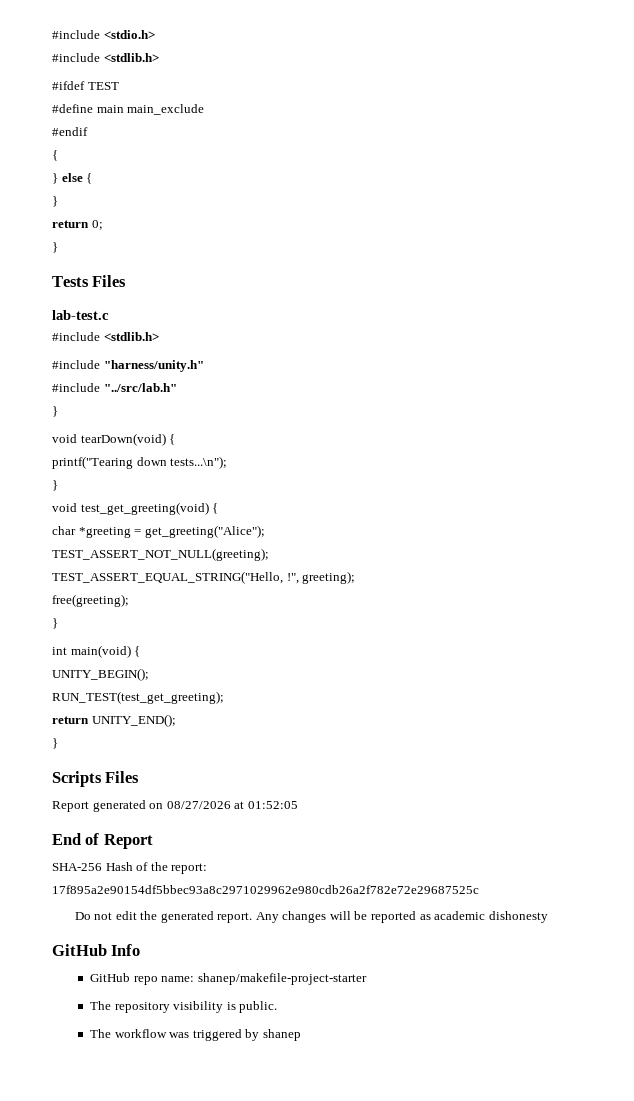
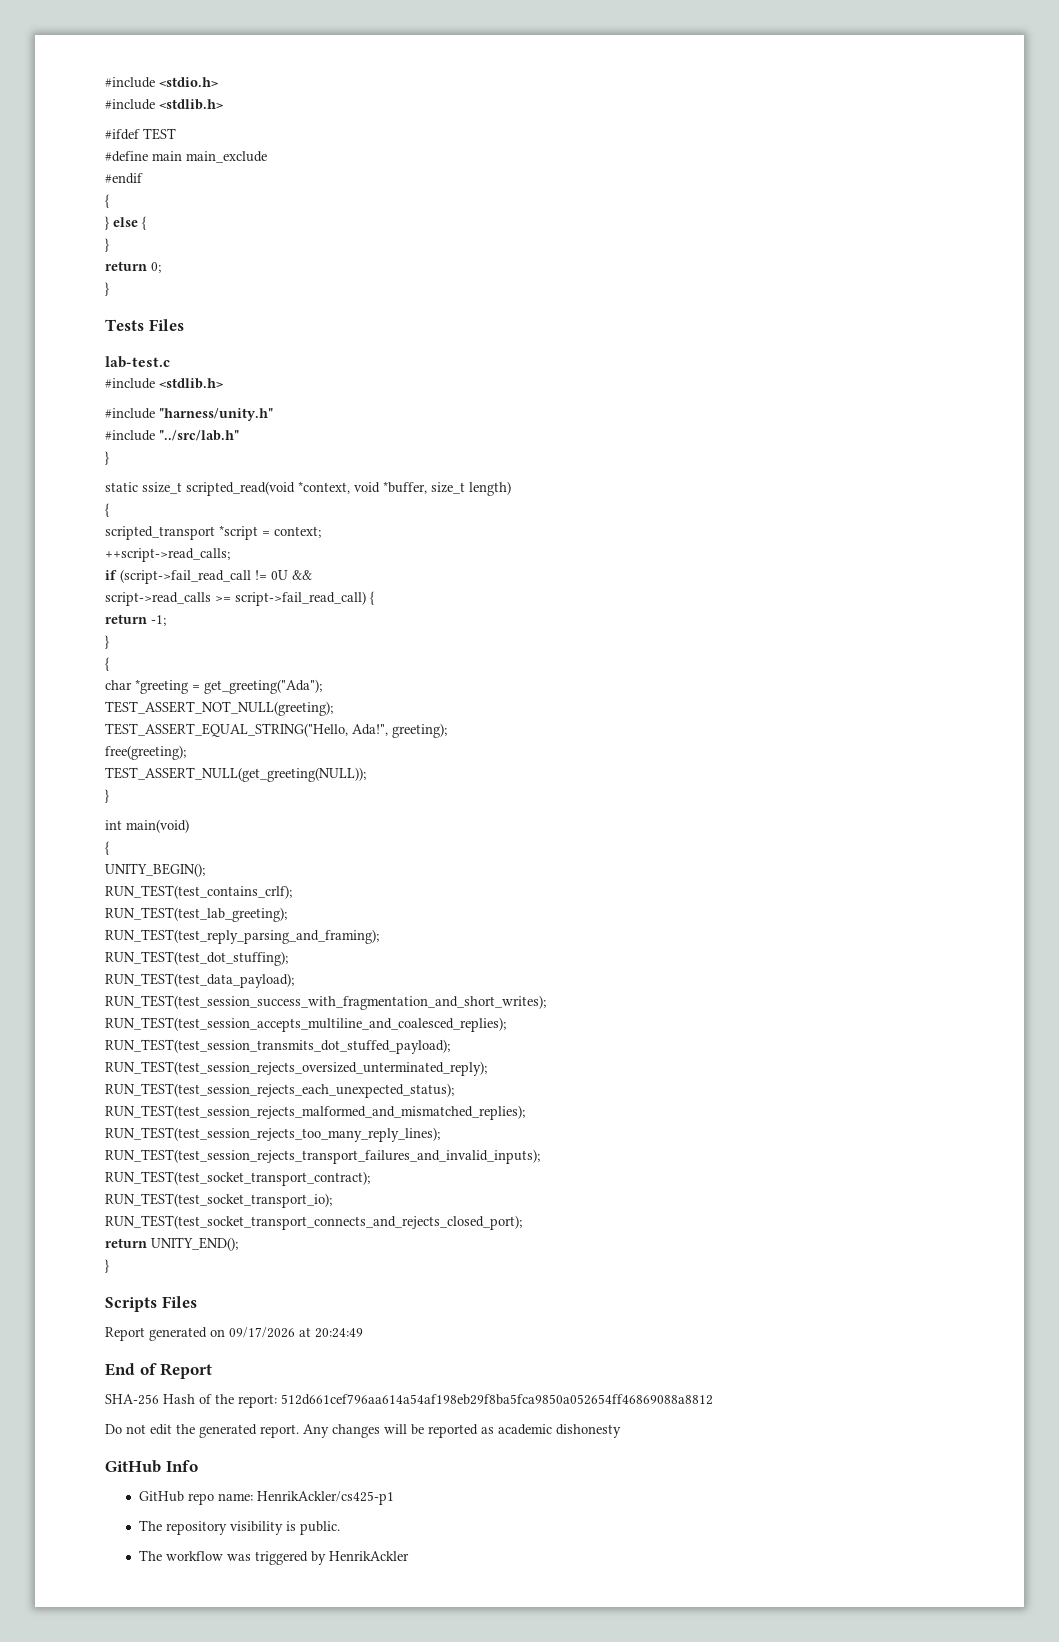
[52,433,176,446] [52,456,228,469] [52,480,58,491] [52,502,209,515] void tearDown(void) { // printf("Tearing down tests...\n"); // } // void test_get_greeting(void) -> [105,481,511,496] [105,503,109,517] [105,525,321,540] [105,548,230,562] [105,569,312,584] [105,591,374,606] [105,614,166,626] [105,635,109,649] static ssize_t scripted_read(void *context, void *buffer, size_t length) // { // scripted_transport *script = context; // ++script->read_calls; // if (script->fail_read_call != 0U && // script->read_calls >= script->fail_read_call) { // return -1; // } //
[144,525,265,538] get_greeting("Alice"); -> [204,679,322,694] get_greeting("Ada");
[286,573,299,584] !", -> [352,724,388,736] Ada!",
(129, 600) none -> [105,767,366,782] // TEST_ASSERT_NULL(get_greeting(NULL));
(131, 651) none -> (189, 826) //
[52,691,224,704] RUN_TEST(test_get_greeting); -> [105,885,292,899] [105,907,287,922] [105,929,379,944] [105,951,288,966] [105,973,294,988] [105,995,546,1010] [105,1017,506,1032] [105,1039,450,1054] [105,1061,487,1076] [105,1083,454,1098] [105,1105,525,1120] [105,1127,440,1142] [105,1149,540,1164] [105,1171,370,1186] [105,1193,332,1208] [105,1215,522,1230] RUN_TEST(test_contains_crlf); // RUN_TEST(test_lab_greeting); // RUN_TEST(test_reply_parsing_and_framing); // RUN_TEST(test_dot_stuffing); // RUN_TEST(test_data_payload); // RUN_TEST(test_session_success_with_fragmentation_and_short_writes); // RUN_TEST(test_session_accepts_multiline_and_coalesced_replies); // RUN_TEST(test_session_transmits_dot_stuffed_payload); // RUN_TEST(test_session_rejects_oversized_unterminated_reply); // RUN_TEST(test_session_rejects_each_unexpected_status); // RUN_TEST(test_session_rejects_malformed_and_mismatched_replies); // RUN_TEST(test_session_rejects_too_many_reply_lines); // RUN_TEST(test_session_rejects_transport_failures_and_invalid_inputs); // RUN_TEST(test_socket_transport_contract); // RUN_TEST(test_socket_transport_io); // RUN_TEST(test_socket_transport_connects_and_rejects_closed_port);
[166,801,298,809] 08/27/2026 at 01:52:05 -> [229,1327,363,1338] 09/17/2026 at 20:24:49
[52,885,479,894] 17f895a2e90154df5bbec93a8c2971029962e980cdb26a2f782e72e29687525c -> [281,1394,713,1405] 512d661cef796aa614a54af198eb29f8ba5fca9850a052654ff46869088a8812
[197,973,367,985] shanep/makefile-project-starter -> [257,1491,395,1505] HenrikAckler/cs425-p1
[262,1029,301,1041] shanep -> [329,1551,410,1561] HenrikAckler

